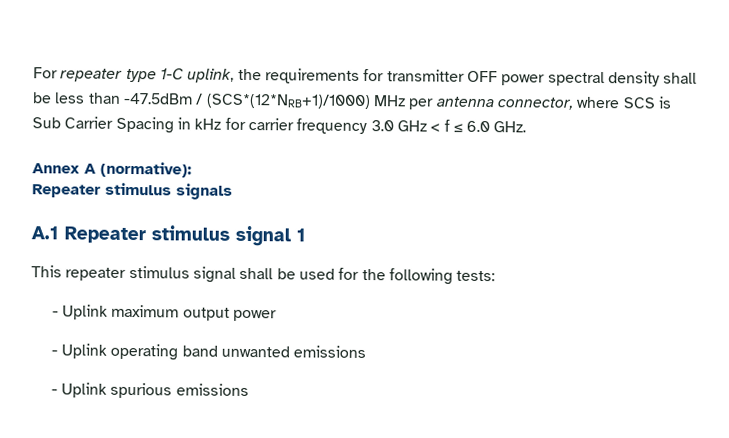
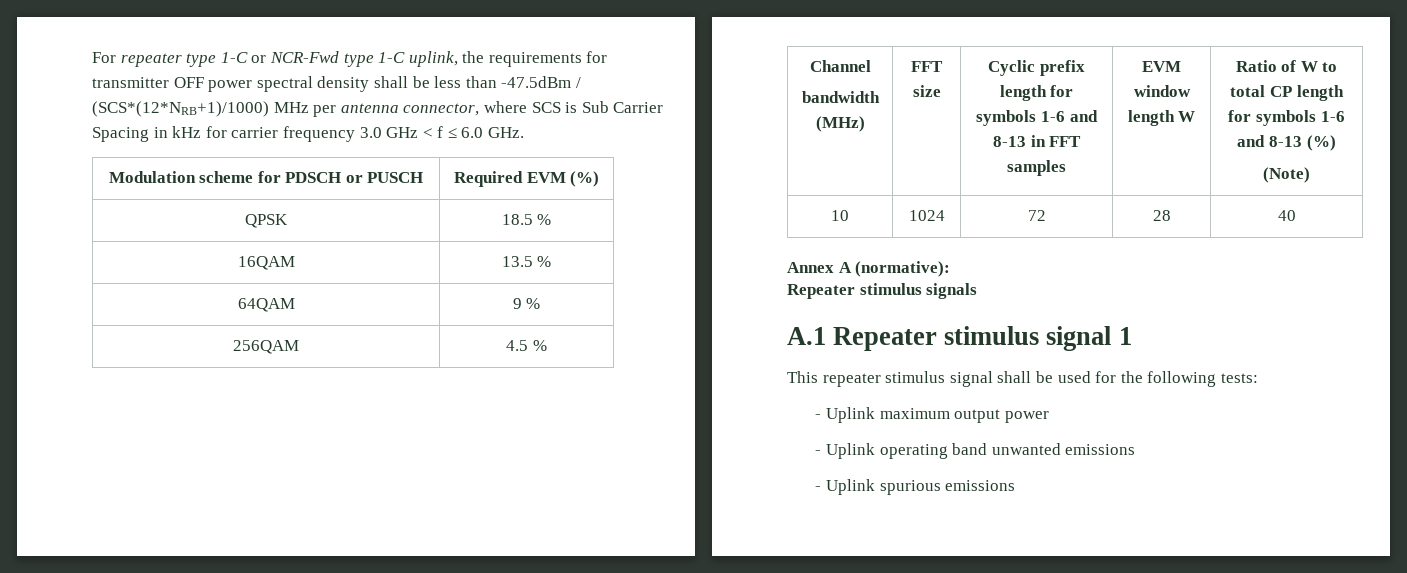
(184, 74) none -> [251,51,406,67] or NCR-Fwd type 1-C
(527, 127) none -> [108,171,424,183] [453,171,600,187] [245,214,288,228] [501,214,552,225] [237,256,295,270] [501,256,552,267] [237,298,295,312] [512,298,541,309] [233,340,299,354] [506,340,547,351] [809,60,871,72] [801,91,880,103] [815,116,865,132] [911,61,943,72] [912,85,941,97] [988,60,1085,76] [999,85,1074,101] [976,110,1098,126] [992,135,1082,147] [1007,160,1066,176] [1142,61,1181,72] [1133,85,1191,97] [1127,110,1196,126] [1235,60,1338,72] [1230,85,1344,101] [1228,110,1345,126] [1237,135,1336,151] [1263,167,1310,183] [831,210,849,221] [908,210,945,221] [1027,210,1046,221] [1152,210,1171,221] [1277,210,1296,221] // Modulation scheme for PDSCH or PUSCH | Required EVM (%) // QPSK | 18.5 % // 16QAM | 13.5 % // 64QAM | 9 % // 256QAM | 4.5 % // Channel // bandwidth (MHz) | FFT size | Cyclic prefix length for symbols 1-6 and 8-13 in FFT samples | EVM window length W | Ratio of W to total CP length for symbols 1-6 and 8-13 (%) // (Note) // 10 | 1024 | 72 | 28 | 40

